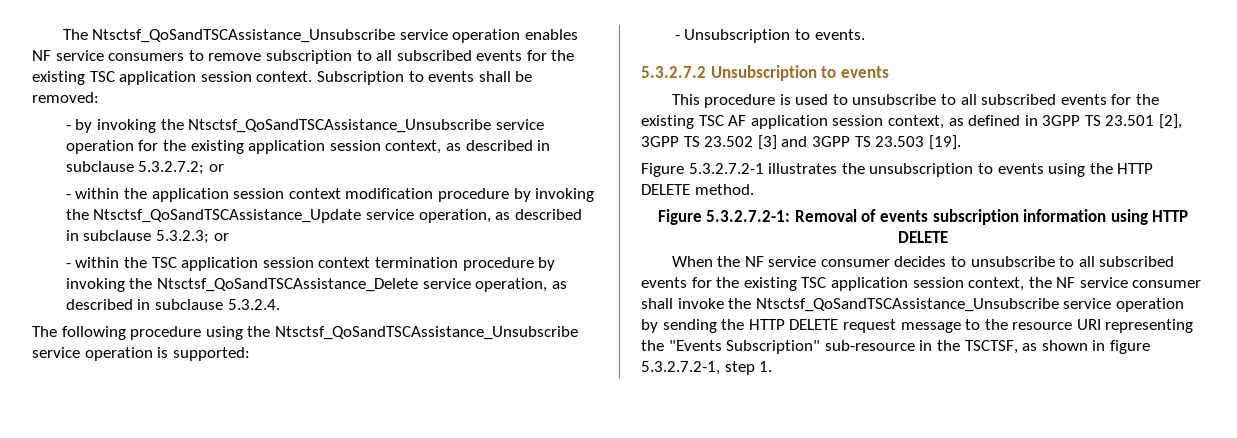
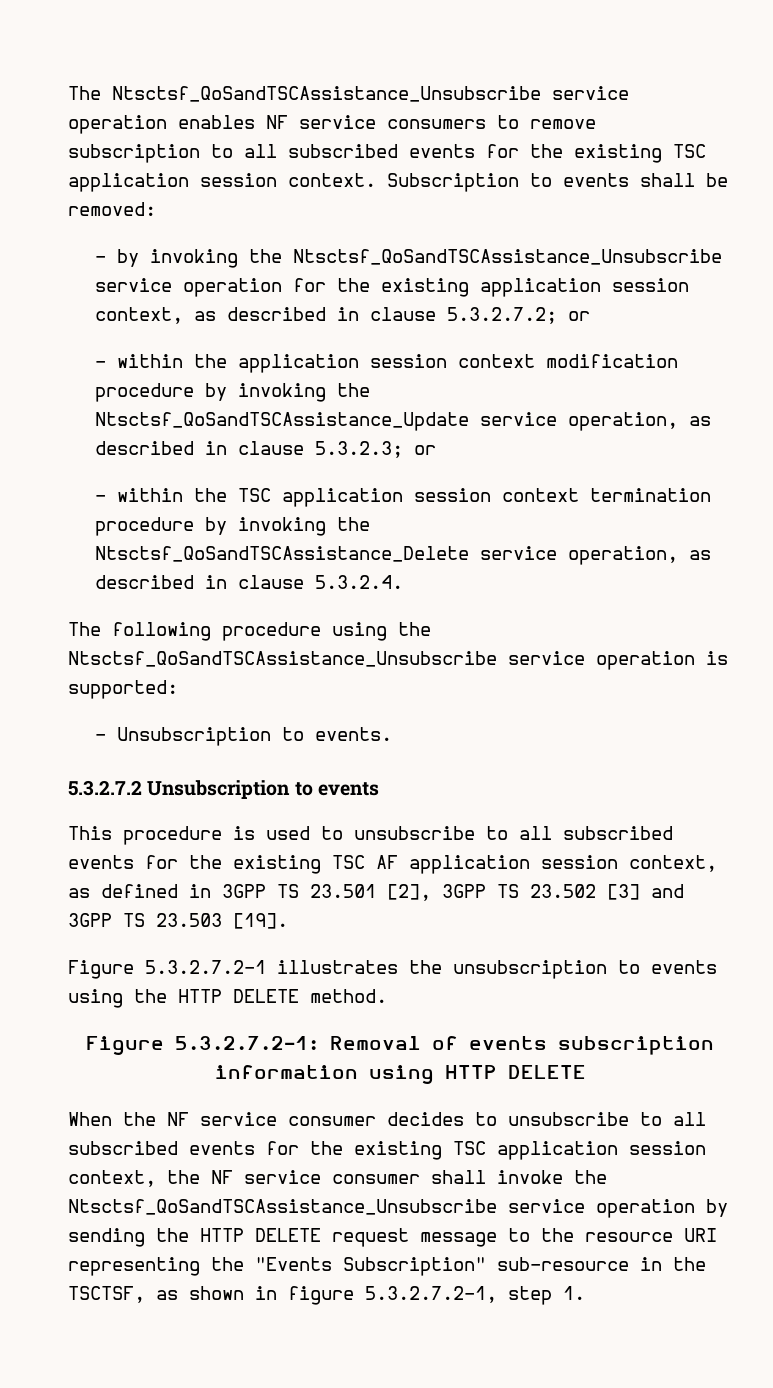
[65,161,134,172] subclause -> [369,307,436,321] clause
[83,230,152,241] subclause -> [237,441,304,455] clause
[155,299,224,310] subclause -> [237,575,304,589] clause

